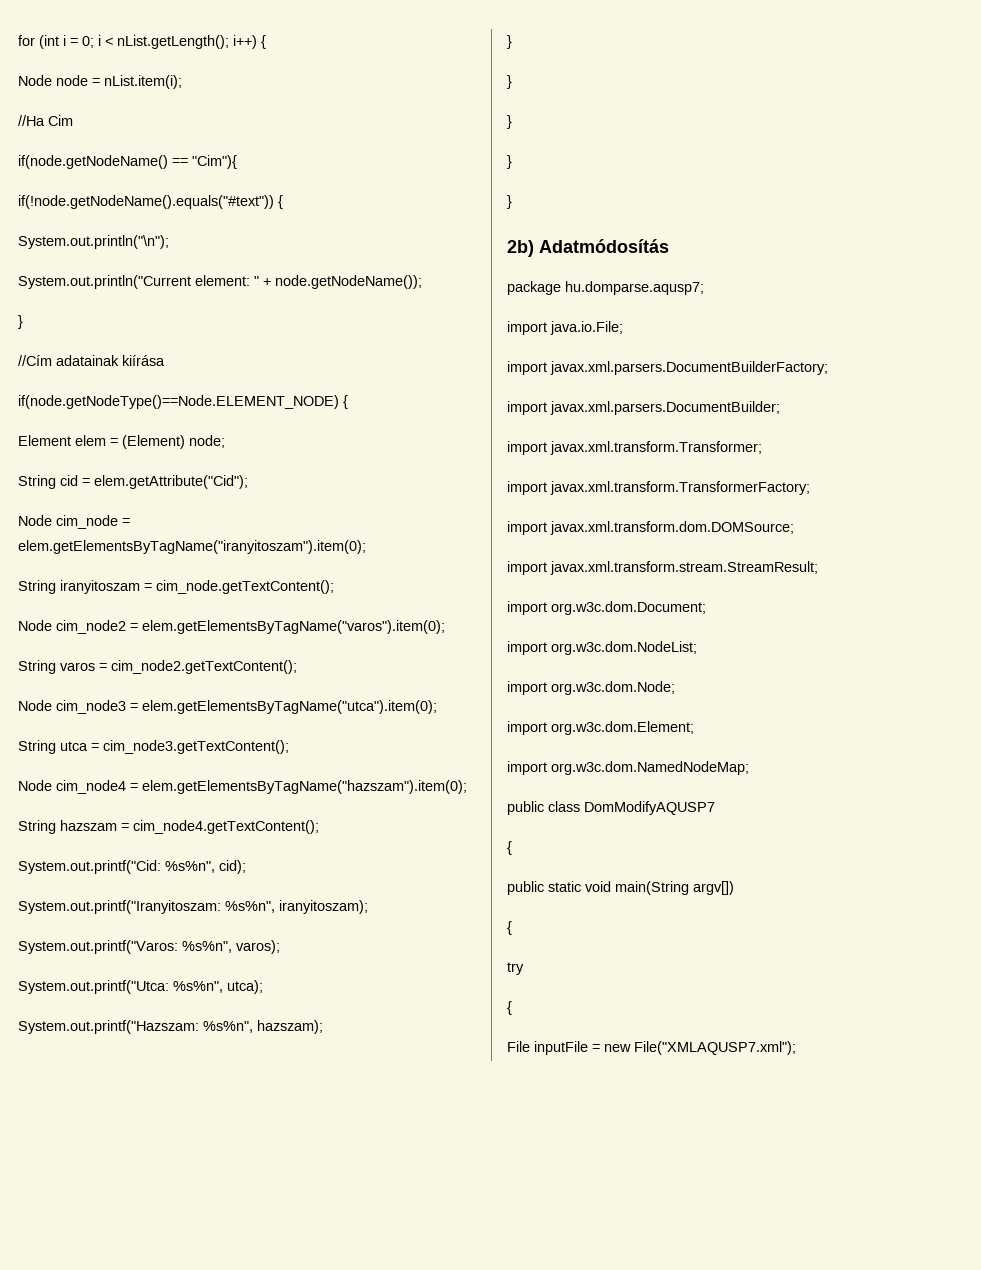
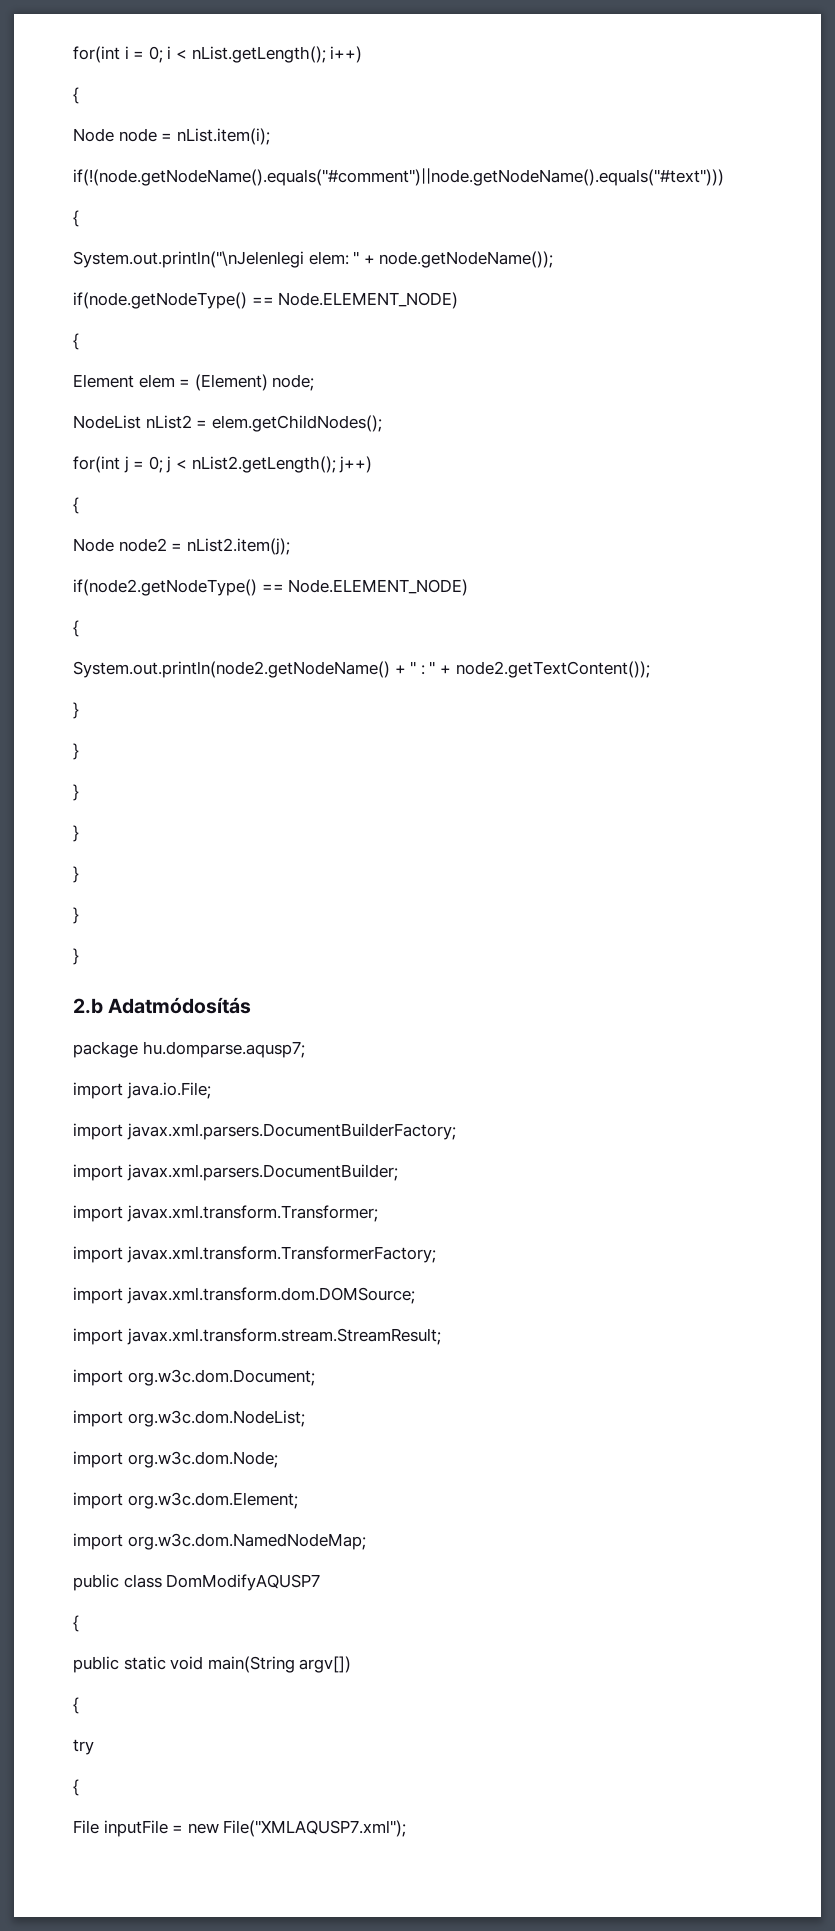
[18,35,59,49] for (int -> [73,46,120,63] for(int
(257, 42) none -> (363, 54) //
[18,115,73,126] [18,155,237,169] [18,195,283,209] [18,235,169,249] [18,275,422,289] [18,315,23,329] [18,355,165,366] [18,395,339,409] //Ha Cim // if(node.getNodeName() == "Cim"){ // if(!node.getNodeName().equals("#text")) { // System.out.println("\n"); // System.out.println("Current element: " + node.getNodeName()); // } // //Cím adatainak kiírása // if(node.getNodeType()==Node.ELEMENT_NODE) -> [73,168,724,186] [73,210,79,227] [73,251,554,268] [73,292,459,309] if(!(node.getNodeName().equals("#comment")||node.getNodeName().equals("#text"))) // { // System.out.println("\nJelenlegi elem: " + node.getNodeName()); // if(node.getNodeType() == Node.ELEMENT_NODE) //
[18,475,248,489] [18,515,130,529] [18,540,366,554] [18,580,334,594] [18,620,445,634] [18,660,297,674] [18,700,437,714] [18,740,289,754] [18,780,467,794] [18,820,319,834] [18,860,246,874] [18,900,368,914] [18,940,280,954] [18,980,263,994] [18,1020,323,1034] [507,35,512,49] [507,75,512,89] [507,115,512,129] [507,155,512,169] [507,195,512,209] [507,240,534,257] String cid = elem.getAttribute("Cid"); // Node cim_node = elem.getElementsByTagName("iranyitoszam").item(0); // String iranyitoszam = cim_node.getTextContent(); // Node cim_node2 = elem.getElementsByTagName("varos").item(0); // String varos = cim_node2.getTextContent(); // Node cim_node3 = elem.getElementsByTagName("utca").item(0); // String utca = cim_node3.getTextContent(); // Node cim_node4 = elem.getElementsByTagName("hazszam").item(0); // String hazszam = cim_node4.getTextContent(); // System.out.printf("Cid: %s%n", cid); // System.out.printf("Iranyitoszam: %s%n", iranyitoszam); // System.out.printf("Varos: %s%n", varos); // System.out.printf("Utca: %s%n", utca); // System.out.printf("Hazszam: %s%n", hazszam); // } // } // } // } // } // 2b) -> [73,415,382,432] [73,456,373,473] [73,497,79,514] [73,538,290,555] [73,579,469,596] [73,620,79,637] [73,661,650,678] [73,702,79,719] [73,743,79,760] [73,784,79,801] [73,825,79,842] [73,866,79,883] [73,907,79,924] [73,948,79,965] [73,998,103,1014] NodeList nList2 = elem.getChildNodes(); // for(int j = 0; j < nList2.getLength(); j++) // { // Node node2 = nList2.item(j); // if(node2.getNodeType() == Node.ELEMENT_NODE) // { // System.out.println(node2.getNodeName() + " : " + node2.getTextContent()); // } // } // } // } // } // } // } // 2.b

